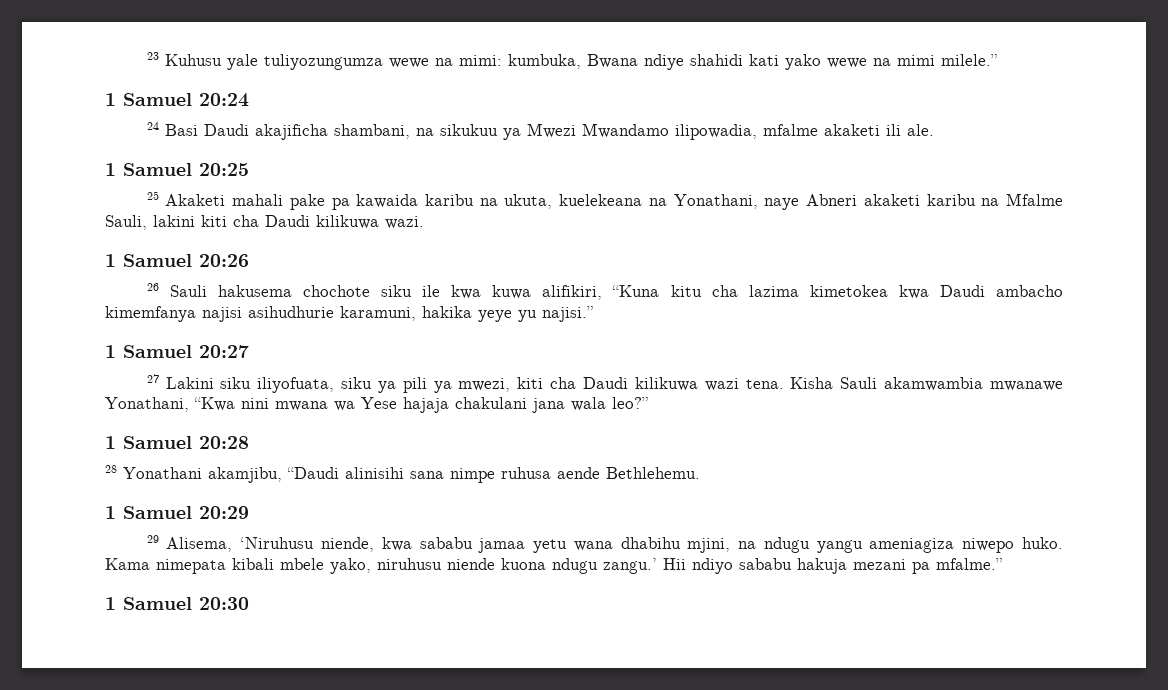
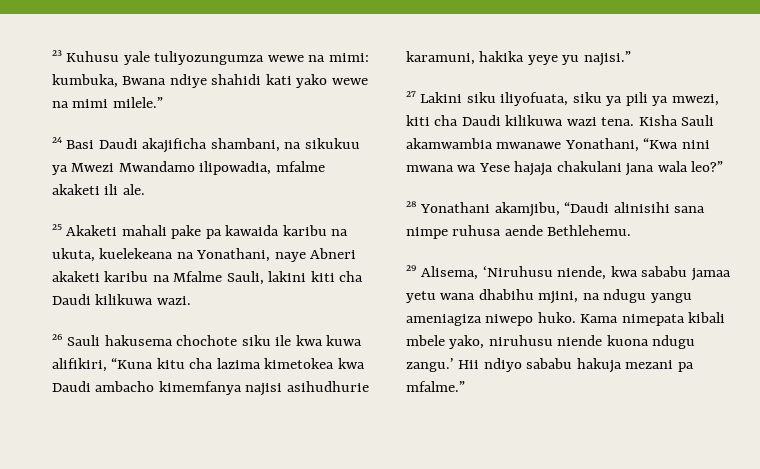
[105,93,249,107] // 1 Samuel 20:24 -> (163, 102) none
[105,163,249,176] // 1 Samuel 20:25 -> (145, 189) none
[105,254,249,267] // 1 Samuel 20:26 -> (191, 300) none
[105,345,249,358] // 1 Samuel 20:27 -> (631, 58) none
[105,436,249,449] // 1 Samuel 20:28 -> (724, 166) none
[105,506,249,519] // 1 Samuel 20:29 -> (632, 230) none
[105,597,249,610] // 1 Samuel 20:30 -> (465, 386) none

